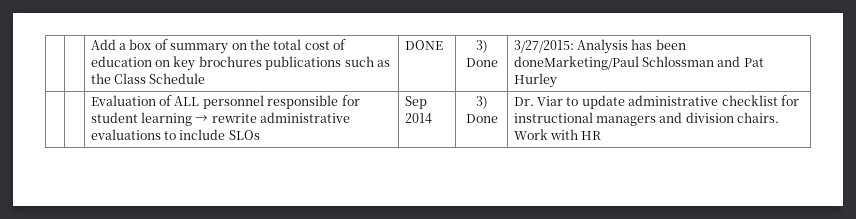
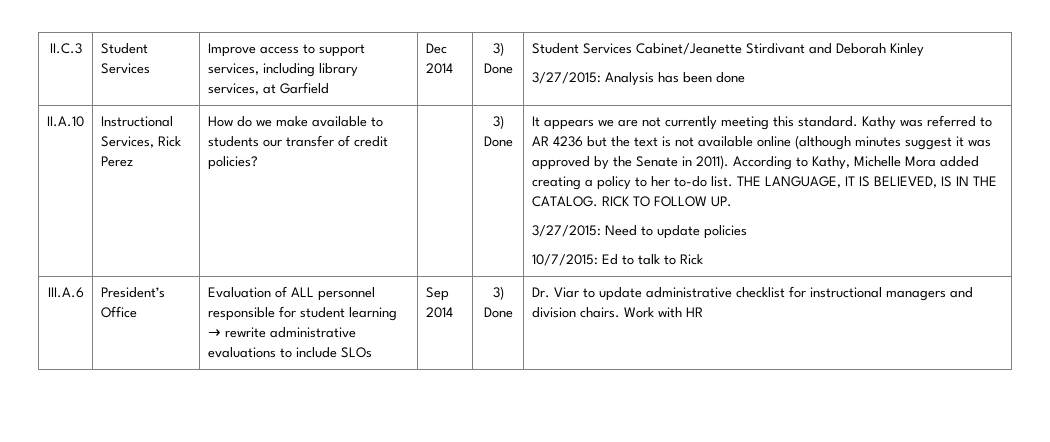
[90,39,347,54] [90,56,390,71] [90,73,206,84] [404,40,443,50] [475,40,488,53] [465,58,498,67] [513,39,686,54] [513,56,764,70] [513,73,557,88] | | Add a box of summary on the total cost of education on key brochures publications such as the Class Schedule | DONE | 3) Done | 3/27/2015: Analysis has been doneMarketing/Paul Schlossman and Pat Hurley // | -> [49,43,82,54] [100,43,148,54] [100,63,150,74] [207,43,365,57] [207,63,358,77] [207,82,329,95] [425,43,447,54] [425,63,453,74] [492,42,504,56] [483,63,513,74] [531,43,924,57] [531,72,745,86] [47,116,84,127] [100,116,173,127] [100,136,181,148] [100,156,133,167] [207,116,383,127] [207,135,388,147] [207,156,258,170] [492,115,504,129] [483,136,513,147] [531,115,992,130] [531,135,991,150] [531,155,979,170] [531,176,997,190] [531,196,732,207] [531,225,747,239] [531,254,703,266] [47,287,84,298] [100,287,165,298] [100,306,137,318] II.C.3 | Student Services | Improve access to support services, including library services, at Garfield | Dec 2014 | 3) Done | Student Services Cabinet/Jeanette Stirdivant and Deborah Kinley // 3/27/2015: Analysis has been done // II.A.10 | Instructional Services, Rick Perez | How do we make available to students our transfer of credit policies? | | 3) Done | It appears we are not currently meeting this standard. Kathy was referred to AR 4236 but the text is not available online (although minutes suggest it was approved by the Senate in 2011). According to Kathy, Michelle Mora added creating a policy to her to-do list. THE LANGUAGE, IT IS BELIEVED, IS IN THE CATALOG. RICK TO FOLLOW UP. // 3/27/2015: Need to update policies // 10/7/2015: Ed to talk to Rick // III.A.6 | President’s Office

